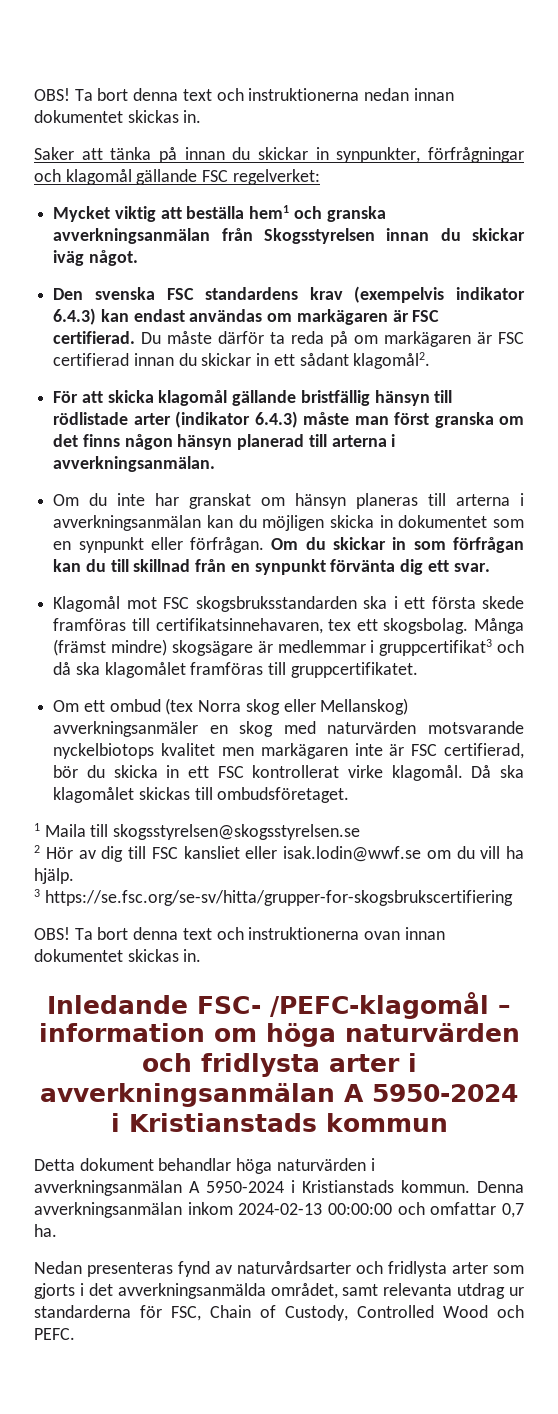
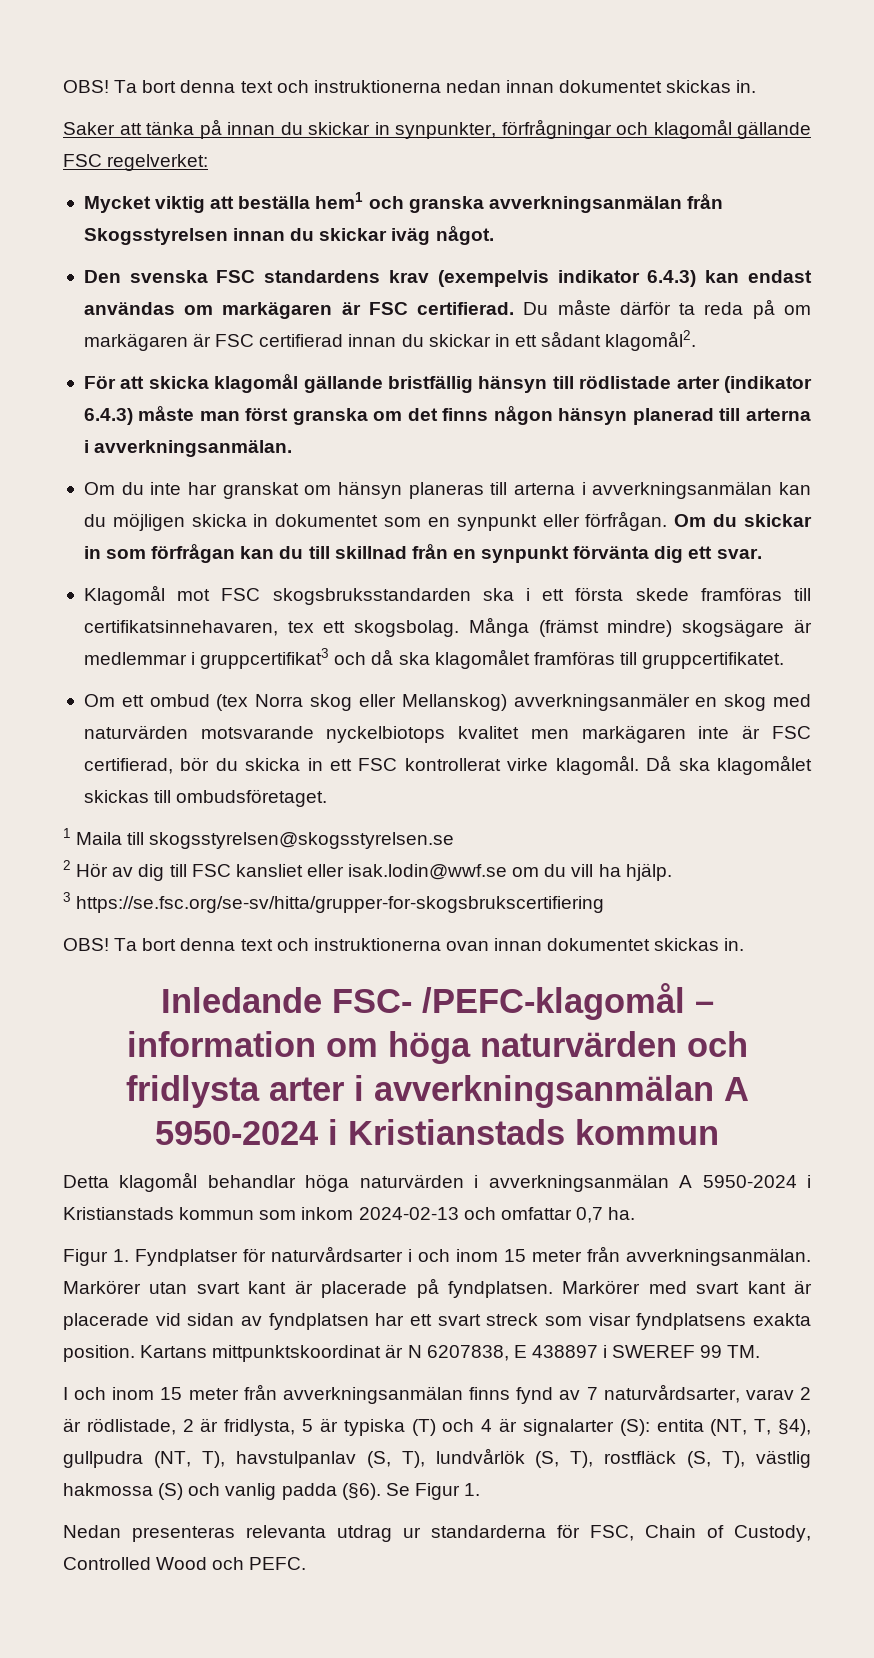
[79,1158,154,1171] dokument -> [119,1172,198,1192] klagomål
[401,1180,524,1193] [34,1202,182,1218] kommun. Denna avverkningsanmälan -> [179,1207,297,1220] kommun som
[328,1203,393,1215] 00:00:00 -> (459, 1213) none
[34,1261,524,1277] [34,1283,379,1299] Nedan presenteras fynd av naturvårdsarter och fridlysta arter som gjorts i det avverkningsanmälda området, samt -> [63,1246,811,1266] [63,1278,812,1298] [63,1313,811,1330] [63,1344,761,1362] [63,1384,811,1404] [63,1418,812,1436] [63,1448,811,1468] [63,1483,481,1500] [63,1525,235,1542] Figur 1. Fyndplatser för naturvårdsarter i och inom 15 meter från avverkningsanmälan. Markörer utan svart kant är placerade på fyndplatsen. Markörer med svart kant är placerade vid sidan av fyndplatsen har ett svart streck som visar fyndplatsens exakta position. Kartans mittpunktskoordinat är N 6207838, E 438897 i SWEREF 99 TM. // I och inom 15 meter från avverkningsanmälan finns fynd av 7 naturvårdsarter, varav 2 är rödlistade, 2 är fridlysta, 5 är typiska (T) och 4 är signalarter (S): entita (NT, T, §4), gullpudra (NT, T), havstulpanlav (S, T), lundvårlök (S, T), rostfläck (S, T), västlig hakmossa (S) och vanlig padda (§6). Se Figur 1. // Nedan presenteras

